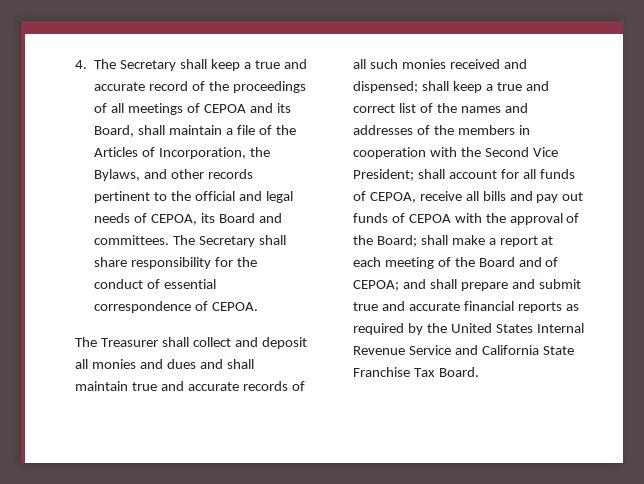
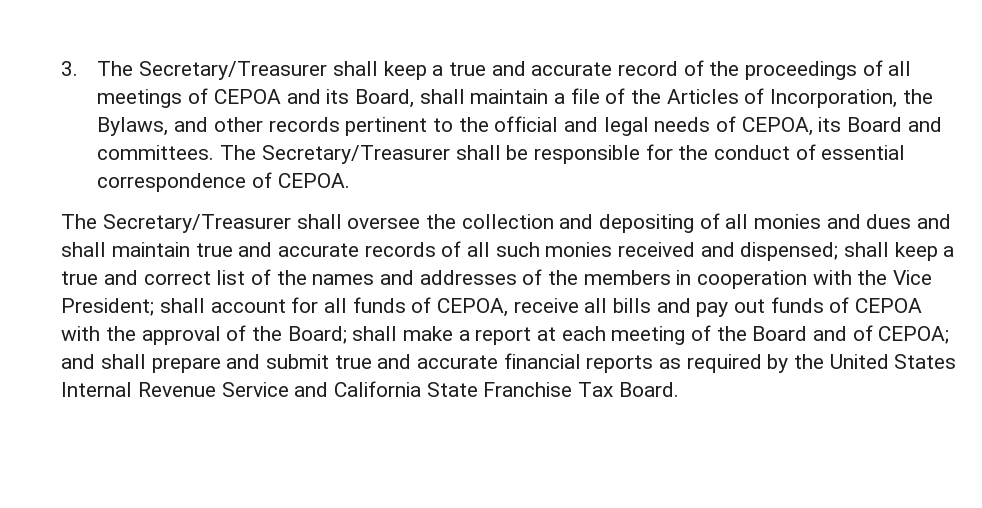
[74,59,177,71] 4. The Secretary -> [61,61,328,80] 3. The Secretary/Treasurer
[199,235,286,247] [94,257,212,269] Secretary shall share responsibility -> [261,145,640,164] Secretary/Treasurer shall be responsible
[100,337,307,349] Treasurer shall collect and deposit -> [102,213,720,233] Secretary/Treasurer shall oversee the collection and depositing of
[484,147,529,157] Second -> (888, 277) none

